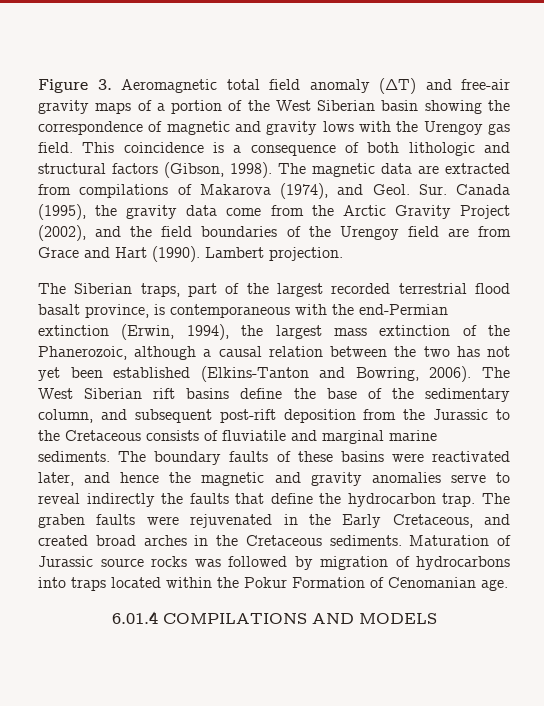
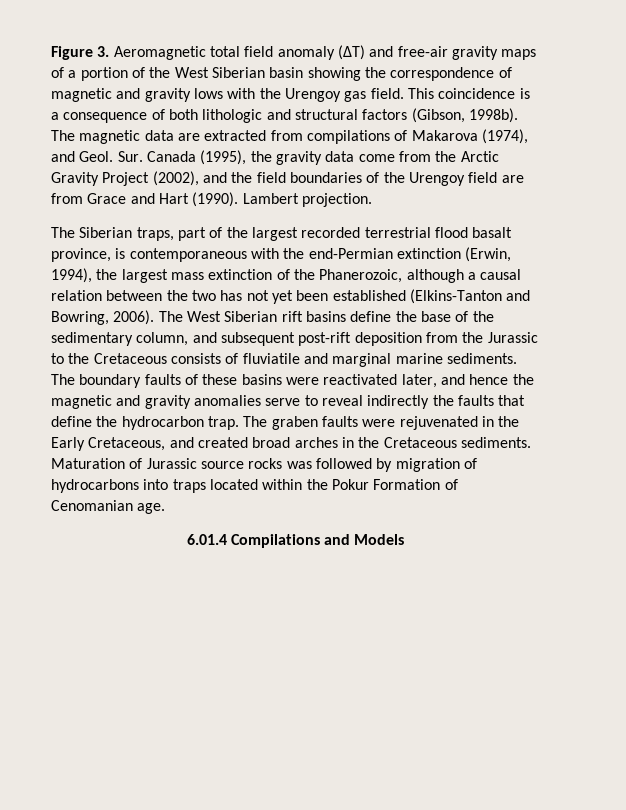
[230,162,272,178] 1998). -> [468,108,518,123] 1998b).
[162,613,437,624] COMPILATIONS AND MODELS -> [230,534,405,548] Compilations and Models

